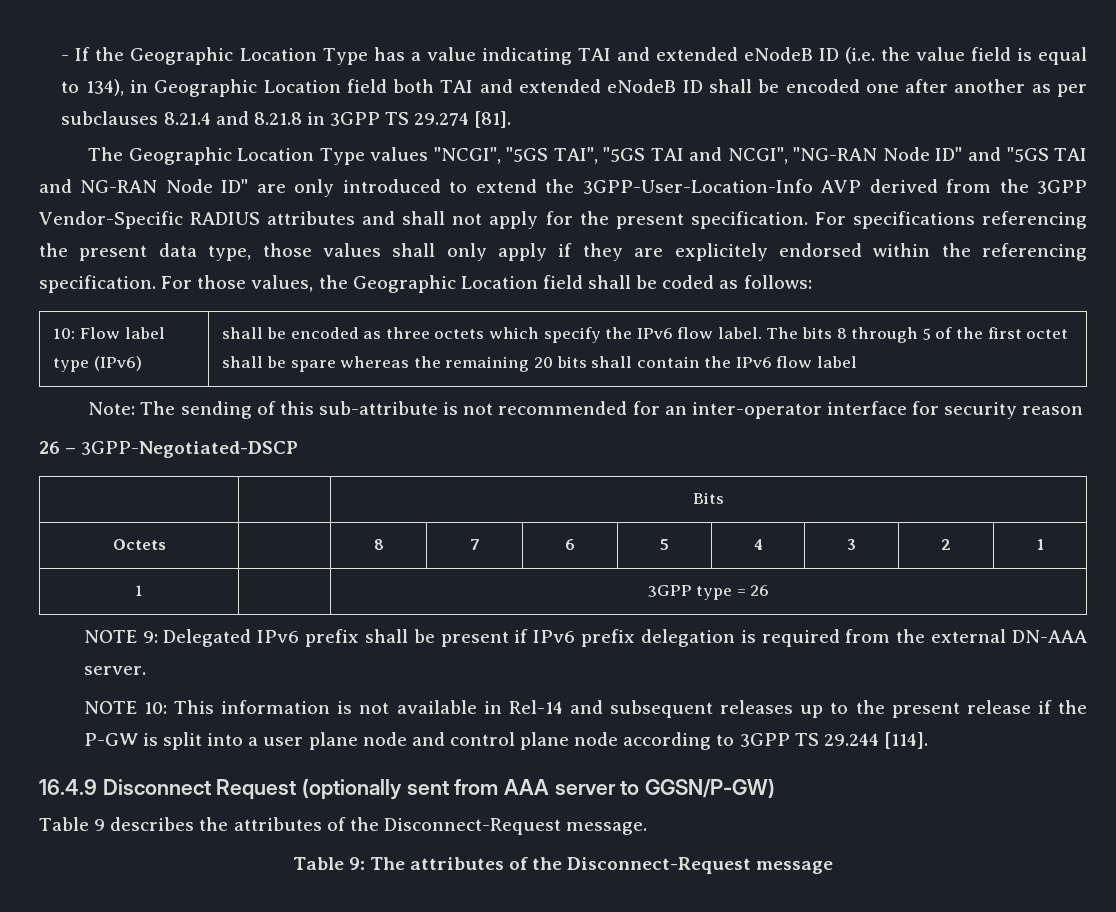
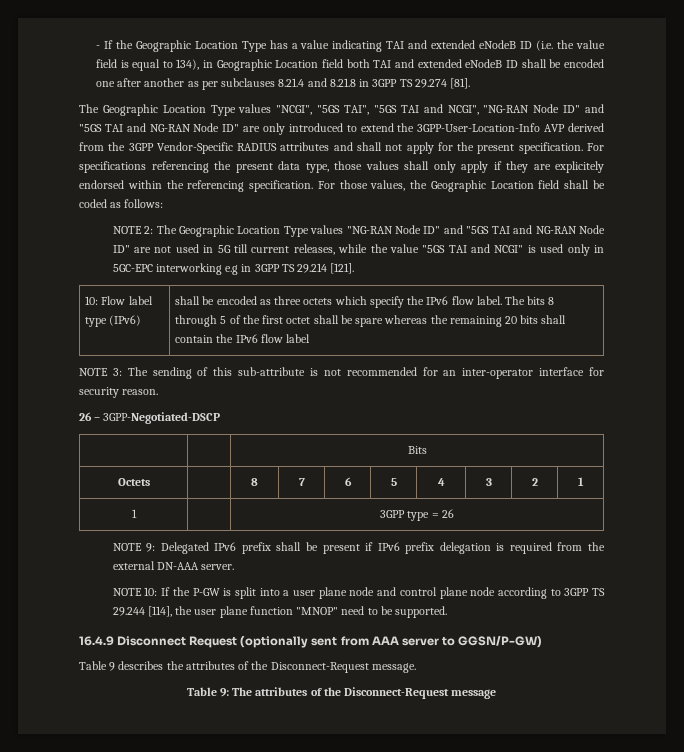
(812, 282) none -> [112,225,605,237] [112,244,605,256] [112,263,355,275] // NOTE 2: The Geographic Location Type values "NG-RAN Node ID" and "5GS TAI and NG-RAN Node ID" are not used in 5G till current releases, while the value "5GS TAI and NCGI" is used only in 5GC-EPC interworking e.g in 3GPP TS 29.214 [121].
[88,402,136,415] Note: -> [79,368,122,376] NOTE 3:
[1022,406,1084,415] reason -> [122,389,159,395] reason.
[174,700,1052,718] This information is not available in Rel-14 and subsequent releases up to the present release if -> [161,587,171,596] If
[883,732,928,749] [114]. -> [147,606,448,618] [114], the user plane function "MNOP" need to be supported.

